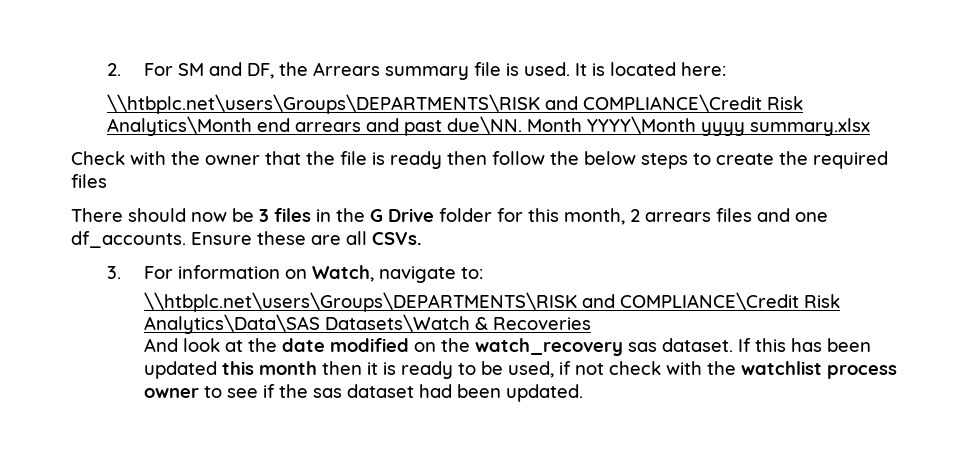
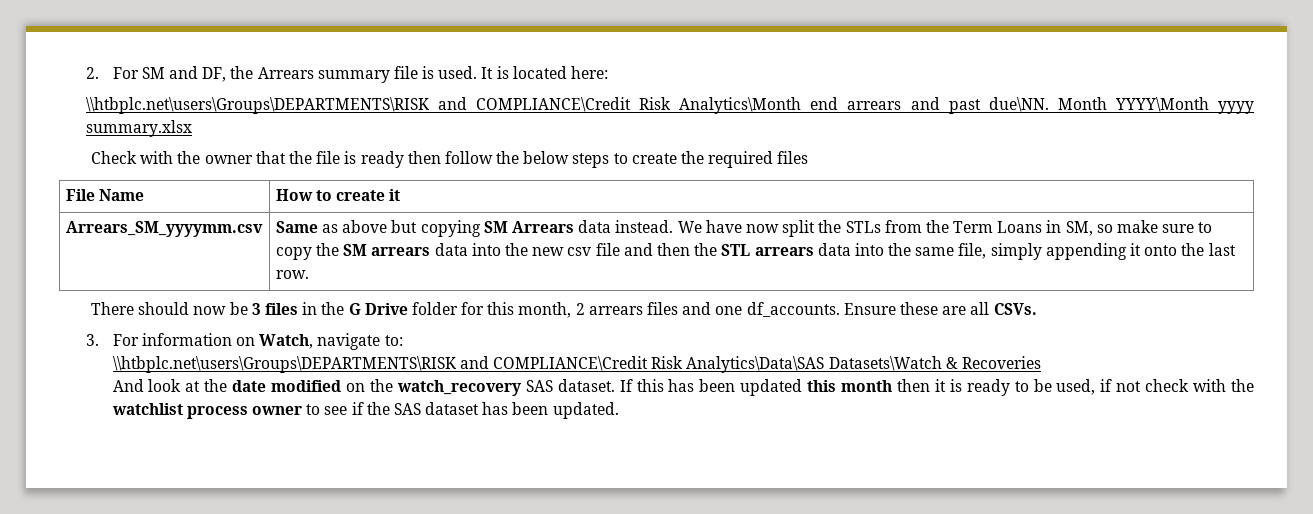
(107, 181) none -> [65,189,145,201] [275,189,401,201] [65,221,263,237] [275,220,1213,237] [275,243,1236,260] [275,270,309,279] // File Name | How to create it // Arrears_SM_yyyymm.csv | Same as above but copying SM Arrears data instead. We have now split the STLs from the Term Loans in SM, so make sure to copy the SM arrears data into the new csv file and then the STL arrears data into the same file, simply appending it onto the last row.
[627,342,657,352] sas -> [525,380,553,392] SAS
[312,384,452,398] sas dataset had -> [393,402,509,415] SAS dataset has

